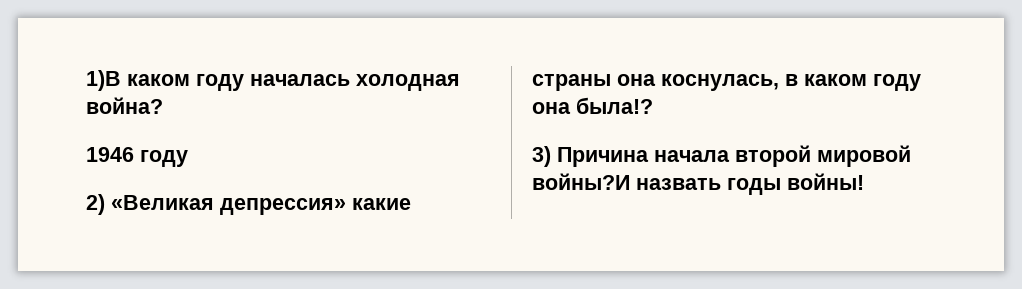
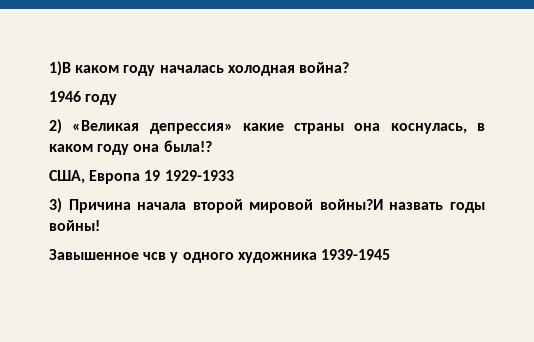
(653, 105) none -> [49,170,234,184] // США, Европа 19 1929-1933
(864, 181) none -> [49,249,390,263] // Завышенное чсв у одного художника 1939-1945

